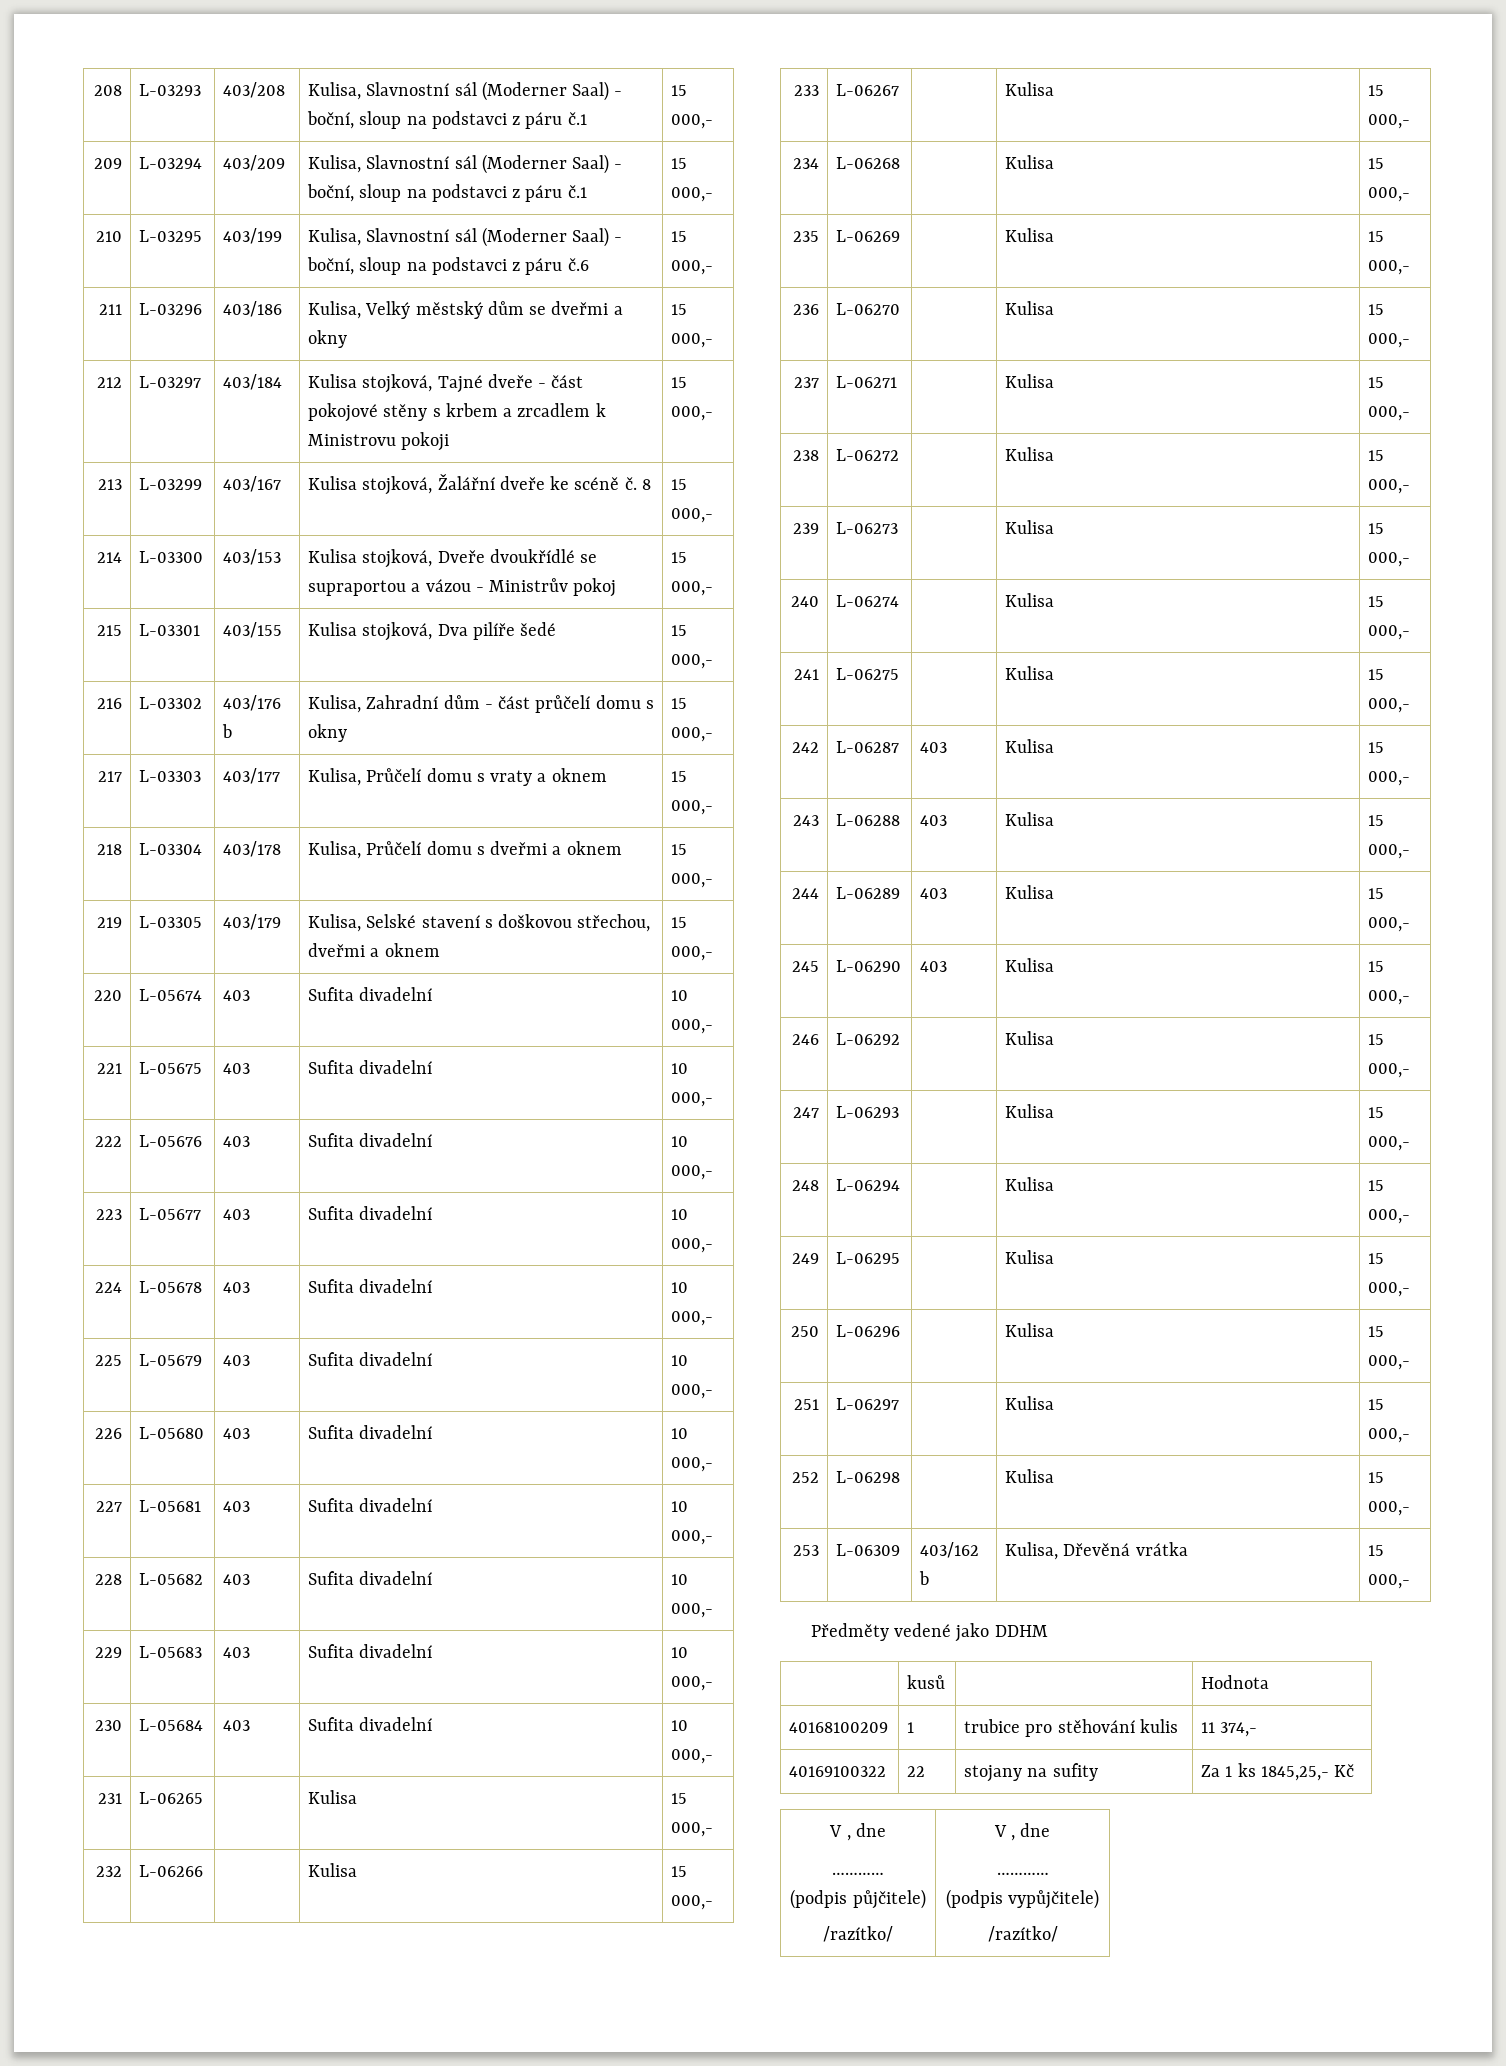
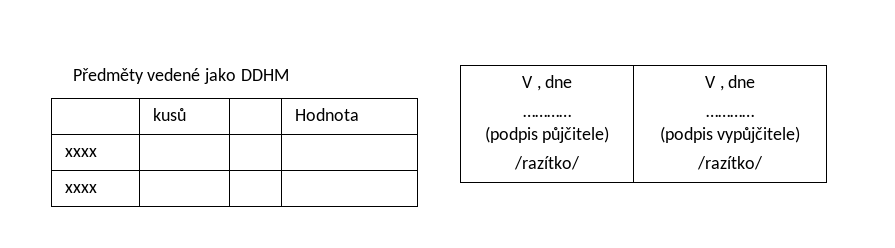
[93,85,122,96] [139,84,202,96] [223,82,286,98] [308,81,623,101] [307,111,587,129] [671,85,688,96] [671,114,714,129] [93,158,122,169] [139,157,203,169] [223,155,286,171] [308,154,623,174] [307,184,587,202] [671,158,688,169] [671,187,714,202] [95,231,122,242] [139,230,203,242] [223,228,283,244] [308,227,623,247] [307,257,589,275] [671,231,688,242] [671,260,714,275] [98,304,122,315] [139,303,203,315] [223,301,283,317] [308,301,623,319] [308,330,348,348] [671,304,688,315] [671,333,714,348] [96,377,122,388] [139,376,202,388] [223,374,283,390] [308,374,584,393] [308,403,606,422] [308,432,450,451] [671,377,688,388] [671,406,714,421] [97,479,122,490] [139,478,203,490] [223,476,282,492] [308,474,651,495] [671,479,688,490] [671,508,714,523] [96,552,122,563] [139,551,204,563] [223,549,282,565] [308,549,598,568] [308,578,617,597] [671,552,688,563] [671,581,714,596] [96,625,122,636] [139,624,201,636] [223,622,283,638] [308,622,557,641] [671,625,688,636] [671,654,714,669] [96,698,122,709] [139,697,203,709] [223,695,282,711] [222,724,233,738] [308,695,654,713] [308,724,348,742] [671,698,688,709] [671,727,714,742] [97,771,122,782] [139,770,202,782] [223,768,281,784] [308,768,607,786] [671,771,688,782] [671,800,714,815] [96,844,122,855] [139,843,203,855] [223,841,282,857] [308,841,622,859] [671,844,688,855] [671,873,714,888] [96,917,122,928] [139,916,203,928] [223,914,282,930] [308,914,651,932] [308,943,440,957] [671,917,688,928] [671,946,714,961] [93,990,122,1001] [139,989,203,1001] [223,990,251,1001] [308,987,433,1001] [671,990,689,1001] [671,1019,714,1034] [96,1063,122,1074] [139,1062,203,1074] [223,1063,251,1074] [308,1060,433,1074] [671,1063,689,1074] [671,1092,714,1107] [94,1136,122,1147] [139,1135,203,1147] [223,1136,251,1147] [308,1133,433,1147] [671,1136,689,1147] [671,1165,714,1180] [95,1209,122,1220] [139,1208,202,1220] [223,1209,251,1220] [308,1206,433,1220] [671,1209,689,1220] [671,1238,714,1253] [94,1282,122,1293] [139,1281,203,1293] [223,1282,251,1293] [308,1279,433,1293] [671,1282,689,1293] [671,1311,714,1326] [94,1355,122,1366] [139,1354,203,1366] [223,1355,251,1366] [308,1352,433,1366] [671,1355,689,1366] [671,1384,714,1399] [94,1428,122,1439] [139,1427,205,1439] [223,1428,251,1439] [308,1425,433,1439] [671,1428,689,1439] [671,1457,714,1472] [95,1501,122,1512] [139,1500,202,1512] [223,1501,251,1512] [308,1498,433,1512] [671,1501,689,1512] [671,1530,714,1545] [94,1574,122,1585] [139,1573,204,1585] [223,1574,251,1585] [308,1571,433,1585] [671,1574,689,1585] [671,1603,714,1618] [94,1647,122,1658] [139,1646,203,1658] [223,1647,251,1658] [308,1644,433,1658] [671,1647,689,1658] [671,1676,714,1691] [94,1720,122,1731] [139,1719,204,1731] [223,1720,251,1731] [308,1717,433,1731] [671,1720,689,1731] [671,1749,714,1764] [97,1793,122,1804] [139,1792,204,1804] [308,1790,358,1804] [671,1793,688,1804] [671,1822,714,1837] [95,1866,122,1877] [139,1865,204,1877] [308,1863,358,1877] [671,1866,688,1877] [671,1895,714,1910] [793,85,819,96] [836,84,900,96] [1005,82,1055,96] [1368,85,1385,96] [1368,114,1411,129] [792,158,819,169] [836,157,901,169] [1005,155,1055,169] [1368,158,1385,169] [1368,187,1411,202] [792,231,819,242] [836,230,901,242] [1005,228,1055,242] [1368,231,1385,242] [1368,260,1411,275] [792,304,819,315] [836,303,901,315] [1005,301,1055,315] [1368,304,1385,315] [1368,333,1411,348] [793,377,819,388] [836,376,898,388] [1005,374,1055,388] [1368,377,1385,388] [1368,406,1411,421] [792,450,819,461] [836,449,900,461] [1005,447,1055,461] [1368,450,1385,461] [1368,479,1411,494] [792,523,819,534] [836,522,899,534] [1005,520,1055,534] [1368,523,1385,534] [1368,552,1411,567] [790,596,819,607] [836,595,900,607] [1005,593,1055,607] [1368,596,1385,607] [1368,625,1411,640] [793,669,819,680] [836,668,900,680] [1005,666,1055,680] [1368,669,1385,680] [1368,698,1411,713] [791,742,819,753] [836,741,900,753] [920,742,948,753] [1005,739,1055,753] [1368,742,1385,753] [1368,771,1411,786] [792,815,819,826] [836,814,901,826] [920,815,948,826] [1005,812,1055,826] [1368,815,1385,826] [1368,844,1411,859] [791,888,819,899] [836,887,901,899] [920,888,948,899] [1005,885,1055,899] [1368,888,1385,899] [1368,917,1411,932] [791,961,819,972] [836,960,902,972] [920,961,948,972] [1005,958,1055,972] [1368,961,1385,972] [1368,990,1411,1005] [791,1034,819,1045] [836,1033,901,1045] [1005,1031,1055,1045] [1368,1034,1385,1045] [1368,1063,1411,1078] [792,1107,819,1118] [836,1106,900,1118] [1005,1104,1055,1118] [1368,1107,1385,1118] [1368,1136,1411,1151] [791,1180,819,1191] [836,1179,901,1191] [1005,1177,1055,1191] [1368,1180,1385,1191] [1368,1209,1411,1224] [791,1253,819,1264] [836,1252,901,1264] [1005,1250,1055,1264] [1368,1253,1385,1264] [1368,1282,1411,1297] [790,1326,819,1337] [836,1325,901,1337] [1005,1323,1055,1337] [1368,1326,1385,1337] [1368,1355,1411,1370] [793,1399,819,1410] [836,1398,900,1410] [1005,1396,1055,1410] [1368,1399,1385,1410] [1368,1428,1411,1443] [791,1472,819,1483] [836,1471,901,1483] [1005,1469,1055,1483] [1368,1472,1385,1483] [1368,1501,1411,1516] [792,1545,819,1556] [836,1544,901,1556] [920,1542,980,1558] [919,1571,930,1585] [1005,1542,1188,1560] [1368,1545,1385,1556] [1368,1574,1411,1589] 208 | L-03293 | 403/208 | Kulisa, Slavnostní sál (Moderner Saal) - boční, sloup na podstavci z páru č.1 | 15 000,- // 209 | L-03294 | 403/209 | Kulisa, Slavnostní sál (Moderner Saal) - boční, sloup na podstavci z páru č.1 | 15 000,- // 210 | L-03295 | 403/199 | Kulisa, Slavnostní sál (Moderner Saal) - boční, sloup na podstavci z páru č.6 | 15 000,- // 211 | L-03296 | 403/186 | Kulisa, Velký městský dům se dveřmi a okny | 15 000,- // 212 | L-03297 | 403/184 | Kulisa stojková, Tajné dveře - část pokojové stěny s krbem a zrcadlem k Ministrovu pokoji | 15 000,- // 213 | L-03299 | 403/167 | Kulisa stojková, Žalářní dveře ke scéně č. 8 | 15 000,- // 214 | L-03300 | 403/153 | Kulisa stojková, Dveře dvoukřídlé se supraportou a vázou - Ministrův pokoj | 15 000,- // 215 | L-03301 | 403/155 | Kulisa stojková, Dva pilíře šedé | 15 000,- // 216 | L-03302 | 403/176 b | Kulisa, Zahradní dům - část průčelí domu s okny | 15 000,- // 217 | L-03303 | 403/177 | Kulisa, Průčelí domu s vraty a oknem | 15 000,- // 218 | L-03304 | 403/178 | Kulisa, Průčelí domu s dveřmi a oknem | 15 000,- // 219 | L-03305 | 403/179 | Kulisa, Selské stavení s doškovou střechou, dveřmi a oknem | 15 000,- // 220 | L-05674 | 403 | Sufita divadelní | 10 000,- // 221 | L-05675 | 403 | Sufita divadelní | 10 000,- // 222 | L-05676 | 403 | Sufita divadelní | 10 000,- // 223 | L-05677 | 403 | Sufita divadelní | 10 000,- // 224 | L-05678 | 403 | Sufita divadelní | 10 000,- // 225 | L-05679 | 403 | Sufita divadelní | 10 000,- // 226 | L-05680 | 403 | Sufita divadelní | 10 000,- // 227 | L-05681 | 403 | Sufita divadelní | 10 000,- // 228 | L-05682 | 403 | Sufita divadelní | 10 000,- // 229 | L-05683 | 403 | Sufita divadelní | 10 000,- // 230 | L-05684 | 403 | Sufita divadelní | 10 000,- // 231 | L-06265 | | Kulisa | 15 000,- // 232 | L-06266 | | Kulisa | 15 000,- // 233 | L-06267 | | Kulisa | 15 000,- // 234 | L-06268 | | Kulisa | 15 000,- // 235 | L-06269 | | Kulisa | 15 000,- // 236 | L-06270 | | Kulisa | 15 000,- // 237 | L-06271 | | Kulisa | 15 000,- // 238 | L-06272 | | Kulisa | 15 000,- // 239 | L-06273 | | Kulisa | 15 000,- // 240 | L-06274 | | Kulisa | 15 000,- // 241 | L-06275 | | Kulisa | 15 000,- // 242 | L-06287 | 403 | Kulisa | 15 000,- // 243 | L-06288 | 403 | Kulisa | 15 000,- // 244 | L-06289 | 403 | Kulisa | 15 000,- // 245 | L-06290 | 403 | Kulisa | 15 000,- // 246 | L-06292 | | Kulisa | 15 000,- // 247 | L-06293 | | Kulisa | 15 000,- // 248 | L-06294 | | Kulisa | 15 000,- // 249 | L-06295 | | Kulisa | 15 000,- // 250 | L-06296 | | Kulisa | 15 000,- // 251 | L-06297 | | Kulisa | 15 000,- // 252 | L-06298 | | Kulisa | 15 000,- // 253 | L-06309 | 403/162 b | Kulisa, Dřevěná vrátka | 15 000,- // -> (72, 76) none
[789,1722,889,1733] [907,1722,915,1733] [964,1719,1178,1737] [1201,1722,1258,1737] [789,1766,887,1777] [907,1766,926,1777] [964,1763,1098,1782] [1201,1763,1355,1781] 40168100209 | 1 | trubice pro stěhování kulis | 11 374,- // 40169100322 | 22 | stojany na sufity | Za 1 ks 1845,25,- Kč -> [64,148,97,157] [64,184,97,193] xxxx | | | // xxxx | | |

